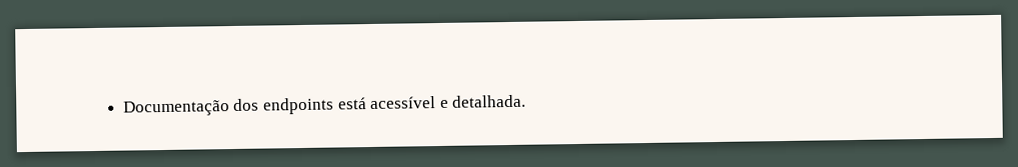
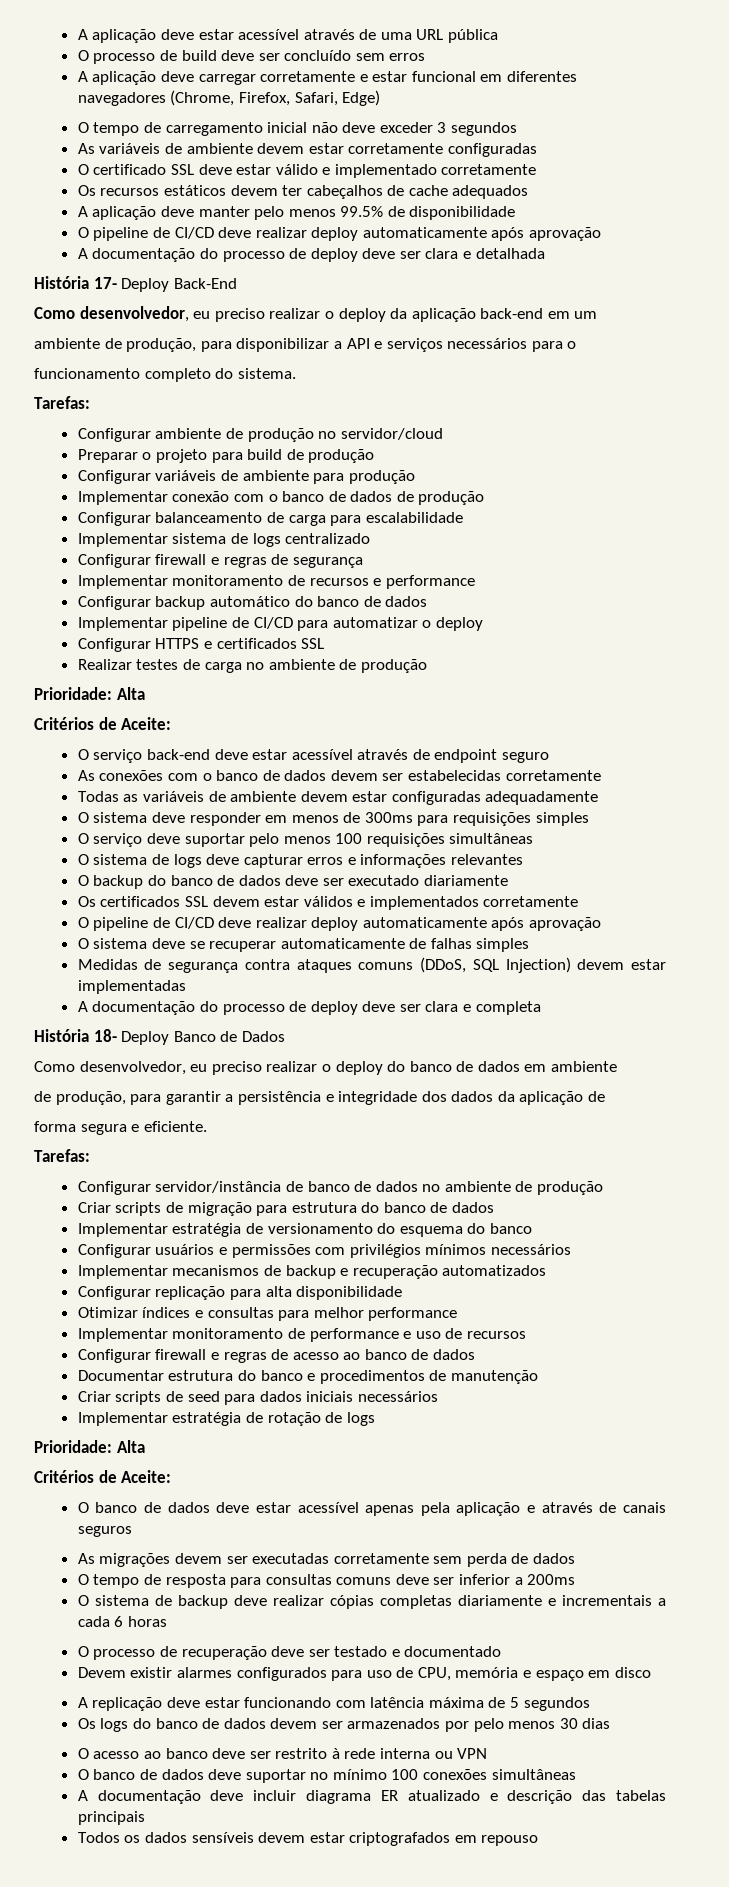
[122,94,527,117] Documentação dos endpoints está acessível e detalhada. -> [77,29,499,43] [77,50,426,64] [77,71,578,85] [77,90,381,106] [77,122,518,136] [77,143,537,157] [77,164,537,178] [77,185,529,199] [77,206,516,220] [77,227,602,241] [77,248,545,262] [34,276,237,292] [34,306,598,322] [34,338,577,352] [34,368,296,382] [34,396,90,409] [77,428,443,442] [77,449,375,463] [77,470,415,484] [77,491,485,505] [77,512,463,526] [77,533,371,547] [77,554,363,568] [77,575,475,589] [77,596,428,610] [77,617,483,631] [77,638,325,652] [77,659,427,673] [34,687,145,700] [34,717,172,730] [77,749,550,763] [77,770,601,781] [77,791,599,805] [77,812,589,826] [77,833,534,847] [77,854,524,868] [77,875,509,889] [77,896,579,910] [77,917,602,931] [77,938,530,952] [77,957,666,973] [77,980,186,994] [77,1001,541,1015] [34,1029,285,1045] [34,1061,618,1075] [34,1091,606,1105] [34,1121,207,1135] [34,1149,90,1162] [77,1181,604,1195] [77,1202,495,1216] [77,1223,532,1237] [77,1244,571,1258] [77,1265,547,1279] [77,1286,403,1300] [77,1307,458,1321] [77,1328,526,1342] [77,1349,476,1363] [77,1370,538,1384] [77,1391,438,1405] [77,1412,375,1426] [34,1440,145,1453] [34,1470,172,1483] [77,1502,667,1516] [77,1526,132,1537] [77,1553,576,1567] [77,1574,576,1588] [77,1595,666,1609] [77,1616,167,1627] [77,1646,502,1660] [77,1667,651,1681] [77,1697,590,1711] [77,1718,611,1732] [77,1748,488,1759] [77,1769,576,1783] [77,1790,666,1804] [77,1811,145,1825] [77,1832,539,1846] A aplicação deve estar acessível através de uma URL pública // O processo de build deve ser concluído sem erros // A aplicação deve carregar corretamente e estar funcional em diferentes navegadores (Chrome, Firefox, Safari, Edge) // O tempo de carregamento inicial não deve exceder 3 segundos // As variáveis de ambiente devem estar corretamente configuradas // O certificado SSL deve estar válido e implementado corretamente // Os recursos estáticos devem ter cabeçalhos de cache adequados // A aplicação deve manter pelo menos 99.5% de disponibilidade // O pipeline de CI/CD deve realizar deploy automaticamente após aprovação // A documentação do processo de deploy deve ser clara e detalhada // História 17- Deploy Back-End // Como desenvolvedor, eu preciso realizar o deploy da aplicação back-end em um // ambiente de produção, para disponibilizar a API e serviços necessários para o // funcionamento completo do sistema. // Tarefas: // Configurar ambiente de produção no servidor/cloud // Preparar o projeto para build de produção // Configurar variáveis de ambiente para produção // Implementar conexão com o banco de dados de produção // Configurar balanceamento de carga para escalabilidade // Implementar sistema de logs centralizado // Configurar firewall e regras de segurança // Implementar monitoramento de recursos e performance // Configurar backup automático do banco de dados // Implementar pipeline de CI/CD para automatizar o deploy // Configurar HTTPS e certificados SSL // Realizar testes de carga no ambiente de produção // Prioridade: Alta // Critérios de Aceite: // O serviço back-end deve estar acessível através de endpoint seguro // As conexões com o banco de dados devem ser estabelecidas corretamente // Todas as variáveis de ambiente devem estar configuradas adequadamente // O sistema deve responder em menos de 300ms para requisições simples // O serviço deve suportar pelo menos 100 requisições simultâneas // O sistema de logs deve capturar erros e informações relevantes // O backup do banco de dados deve ser executado diariamente // Os certificados SSL devem estar válidos e implementados corretamente // O pipeline de CI/CD deve realizar deploy automaticamente após aprovação // O sistema deve se recuperar automaticamente de falhas simples // Medidas de segurança contra ataques comuns (DDoS, SQL Injection) devem estar implementadas // A documentação do processo de deploy deve ser clara e completa // História 18- Deploy Banco de Dados // Como desenvolvedor, eu preciso realizar o deploy do banco de dados em ambiente // de produção, para garantir a persistência e integridade dos dados da aplicação de // forma segura e eficiente. // Tarefas: // Configurar servidor/instância de banco de dados no ambiente de produção // Criar scripts de migração para estrutura do banco de dados // Implementar estratégia de versionamento do esquema do banco // Configurar usuários e permissões com privilégios mínimos necessários // Implementar mecanismos de backup e recuperação automatizados // Configurar replicação para alta disponibilidade // Otimizar índices e consultas para melhor performance // Implementar monitoramento de performance e uso de recursos // Configurar firewall e regras de acesso ao banco de dados // Documentar estrutura do banco e procedimentos de manutenção // Criar scripts de seed para dados iniciais necessários // Implementar estratégia de rotação de logs // Prioridade: Alta // Critérios de Aceite: // O banco de dados deve estar acessível apenas pela aplicação e através de canais seguros // As migrações devem ser executadas corretamente sem perda de dados // O tempo de resposta para consultas comuns deve ser inferior a 200ms // O sistema de backup deve realizar cópias completas diariamente e incrementais a cada 6 horas // O processo de recuperação deve ser testado e documentado // Devem existir alarmes configurados para uso de CPU, memória e espaço em disco // A replicação deve estar funcionando com latência máxima de 5 segundos // Os logs do banco de dados devem ser armazenados por pelo menos 30 dias // O acesso ao banco deve ser restrito à rede interna ou VPN // O banco de dados deve suportar no mínimo 100 conexões simultâneas // A documentação deve incluir diagrama ER atualizado e descrição das tabelas principais // Todos os dados sensíveis devem estar criptografados em repouso

